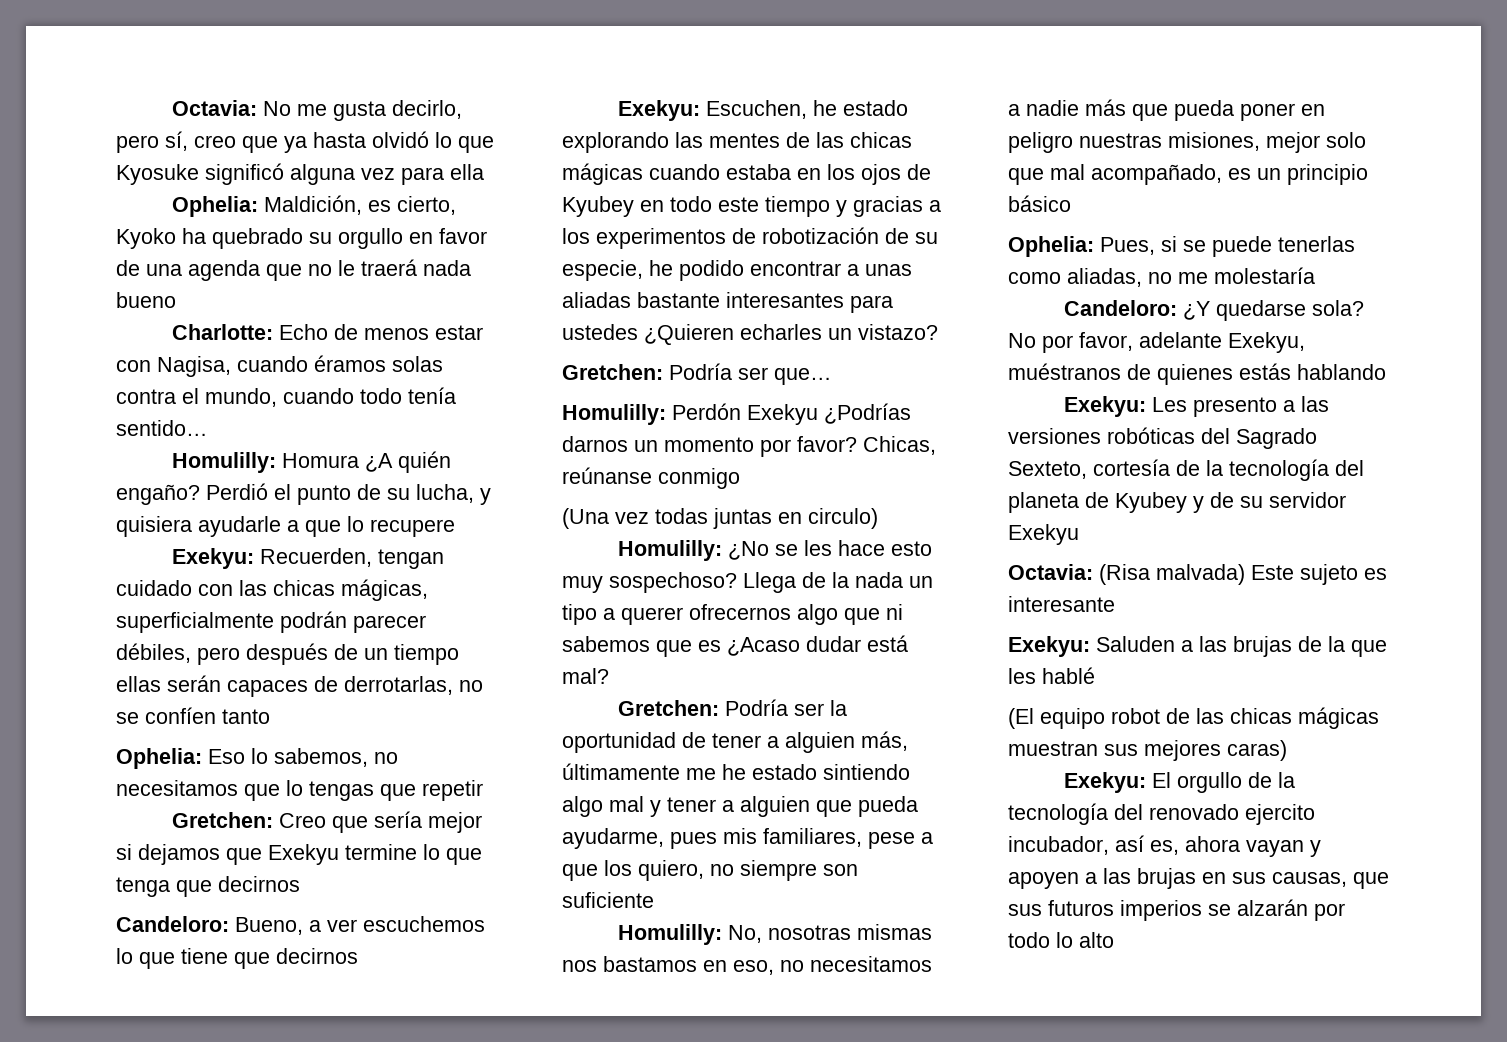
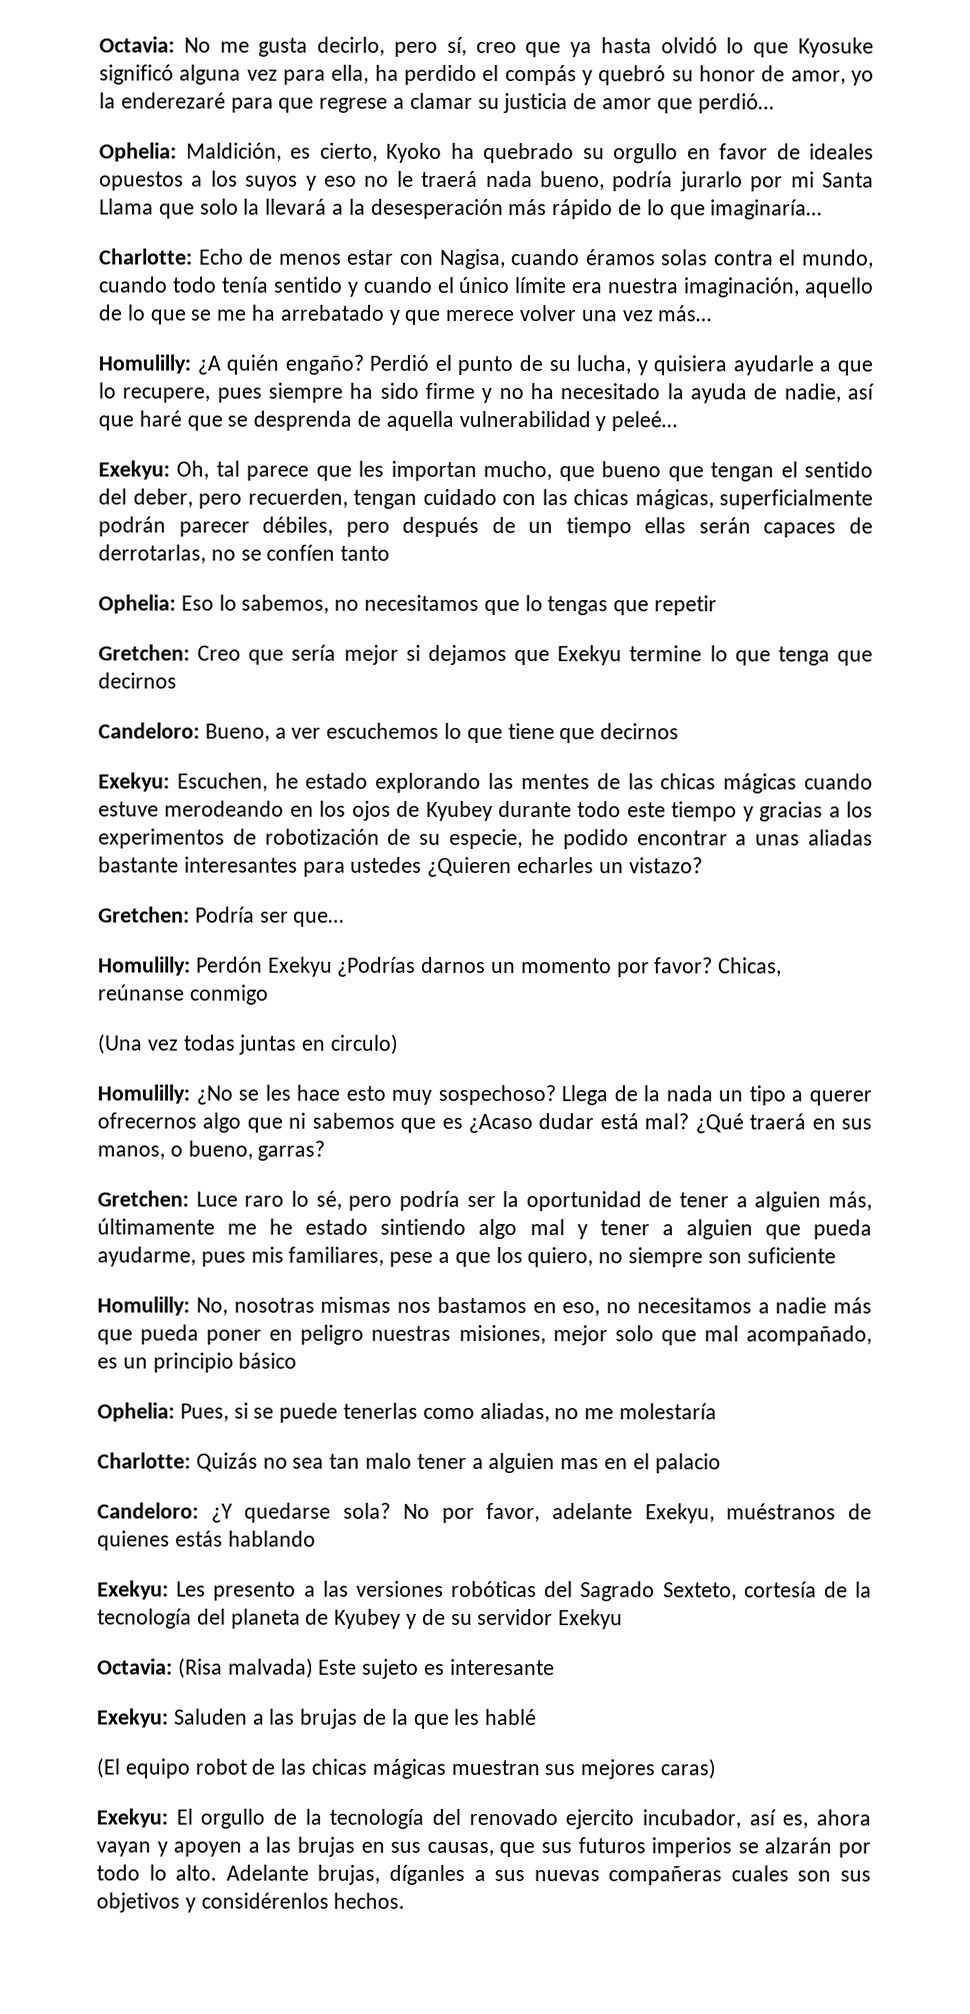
[450,164,484,180] ella -> [331,64,875,86] [99,92,774,114] ella, ha perdido el compás y quebró su honor de amor, yo la enderezaré para que regrese a clamar su justicia de amor que perdió…
[146,259,471,281] [116,292,176,308] una agenda que no le traerá nada bueno -> [809,143,874,160] [99,170,874,192] [99,198,823,220] ideales opuestos a los suyos y eso no le traerá nada bueno, podría jurarlo por mi Santa Llama que solo la llevará a la desesperación más rápido de lo que imaginaría…
[116,420,208,436] [171,452,359,473] sentido… // Homulilly: Homura -> [272,276,874,298] [98,304,712,325] [98,354,191,374] sentido y cuando el único límite era nuestra imaginación, aquello de lo que se me ha arrebatado y que merece volver una vez más… // Homulilly:
[370,519,455,537] [171,548,372,569] recupere // Exekyu: Recuerden, -> [122,382,875,404] [98,410,678,432] [98,460,873,482] [98,488,348,509] recupere, pues siempre ha sido firme y no ha necesitado la ayuda de nadie, así que haré que se desprenda de aquella vulnerabilidad y peleé… // Exekyu: Oh, tal parece que les importan mucho, que bueno que tengan el sentido del deber, pero recuerden,
[726,164,791,180] estaba -> [98,800,285,817] estuve merodeando
[640,200,664,212] en -> [498,801,573,818] durante
[617,699,788,716] // Gretchen: Podría -> [694,1113,873,1134] [97,1140,326,1161] [97,1190,460,1211] ¿Qué traerá en sus manos, o bueno, garras? // Gretchen: Luce raro lo sé, pero podría
(1315, 275) none -> [97,1452,721,1474] // Charlotte: Quizás no sea tan malo tener a alguien mas en el palacio
[1079,932,1114,948] alto -> [175,1864,871,1886] [96,1892,406,1913] alto. Adelante brujas, díganles a sus nuevas compañeras cuales son sus objetivos y considérenlos hechos.

